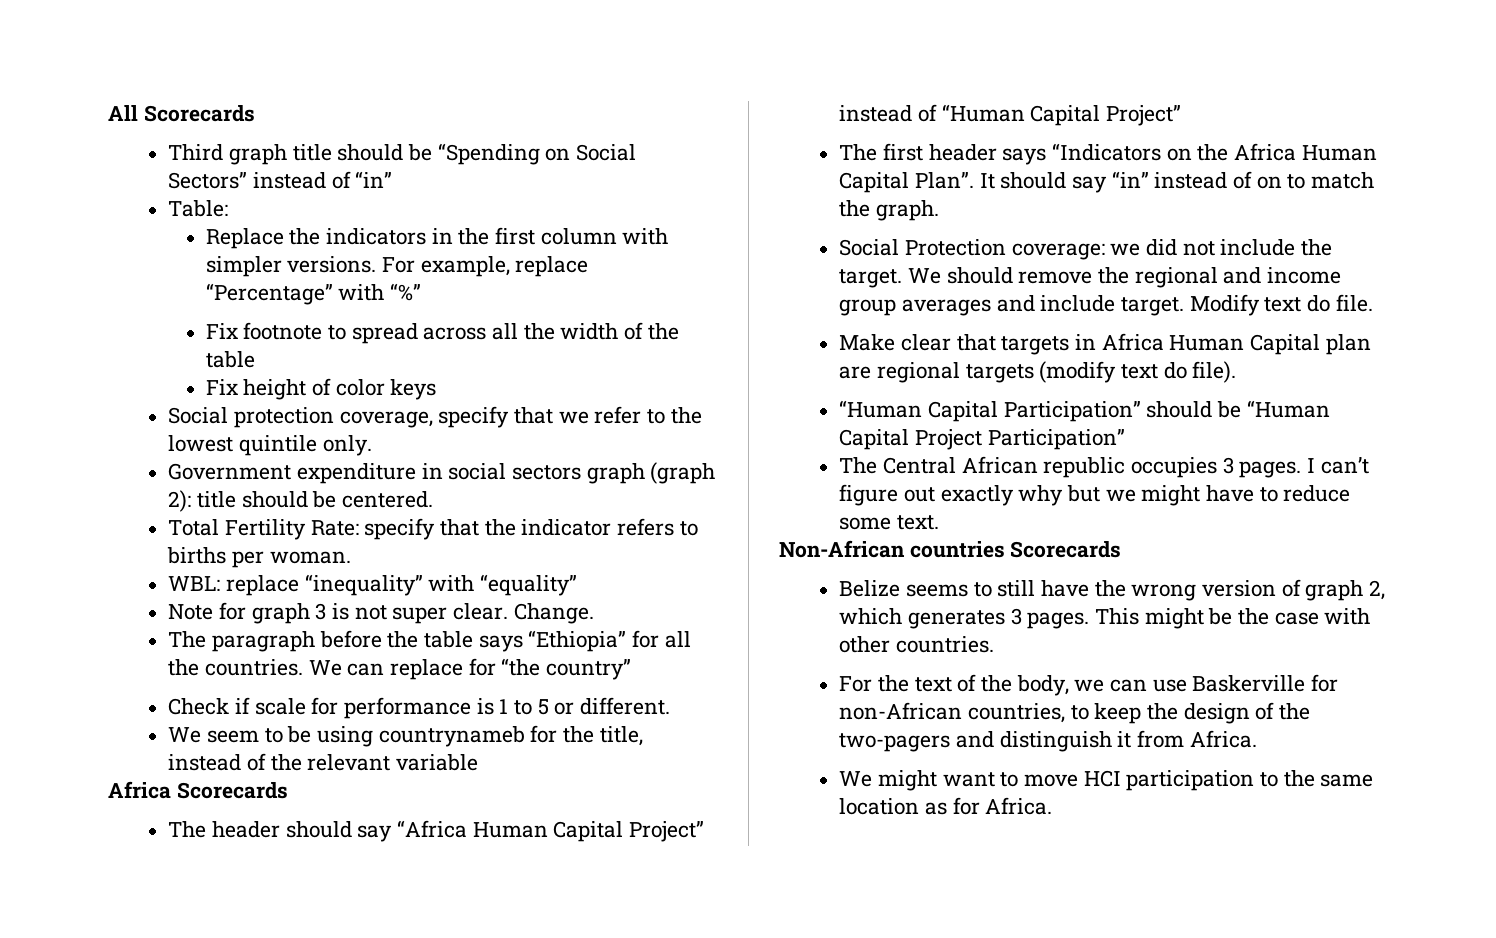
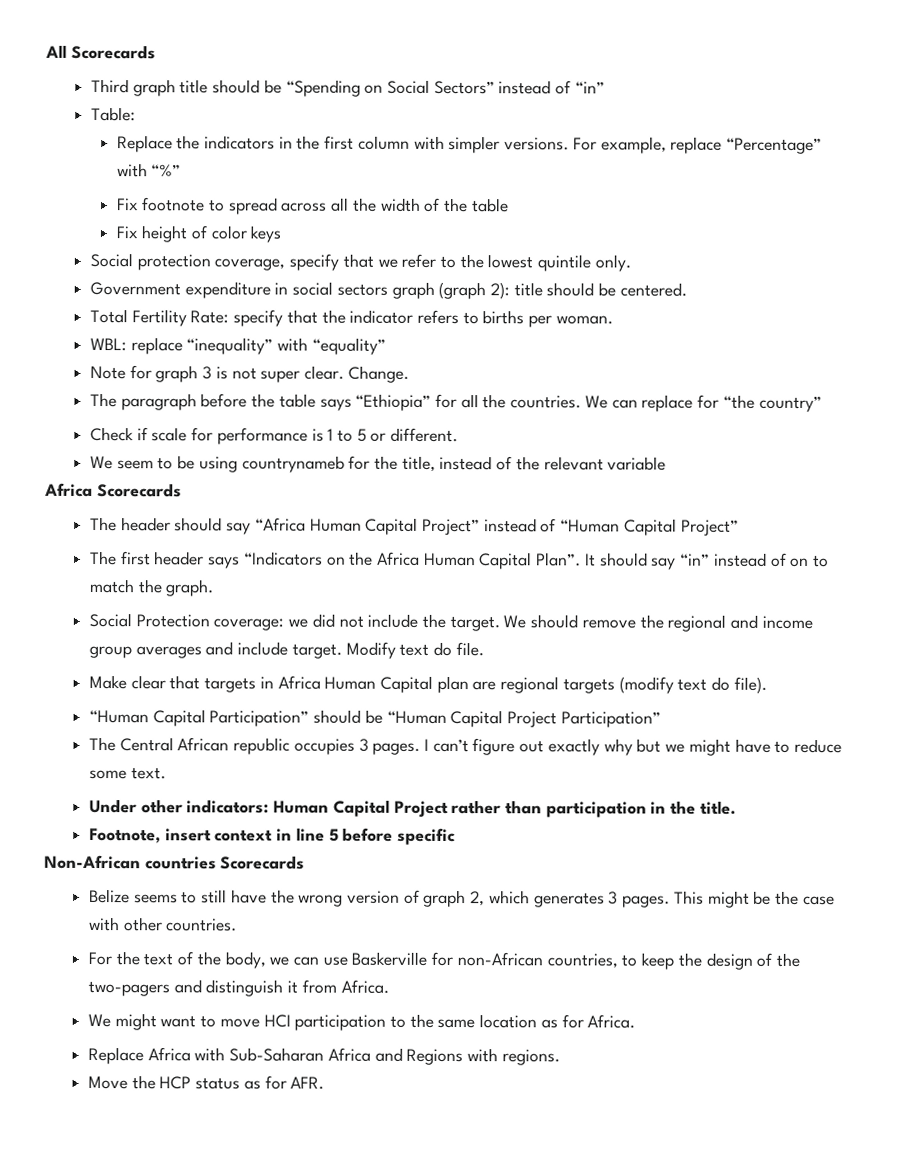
(939, 522) none -> [88,798,736,818] [88,827,456,846] // Under other indicators: Human Capital Project rather than participation in the title. // Footnote, insert context in line 5 before specific
(1053, 806) none -> [87,1046,560,1066] [87,1075,325,1090] // Replace Africa with Sub-Saharan Africa and Regions with regions. // Move the HCP status as for AFR.

